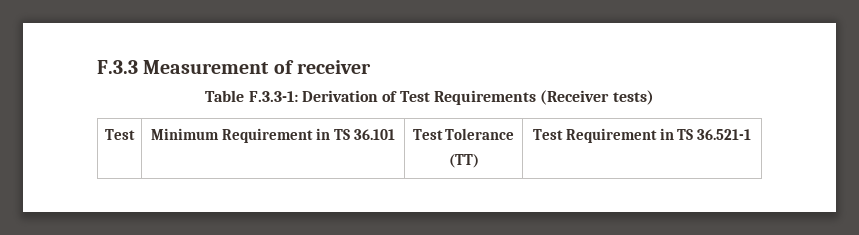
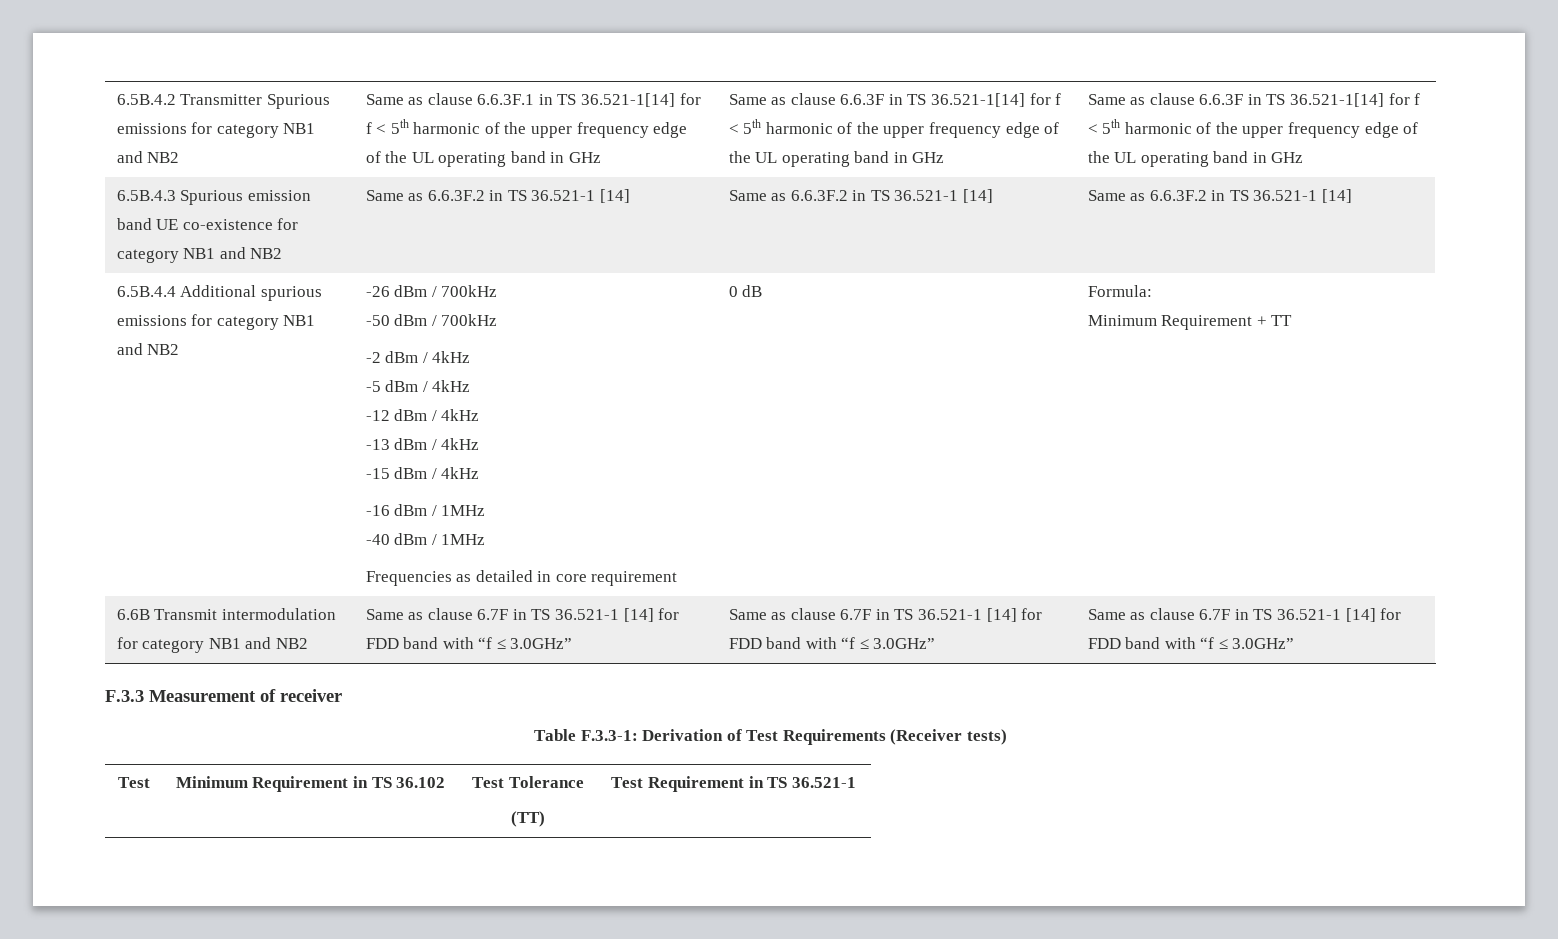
(97, 67) none -> [116,94,330,109] [116,122,316,138] [116,151,180,163] [365,93,701,107] [365,119,688,138] [365,151,602,167] [728,93,1062,107] [728,119,1060,138] [728,151,945,167] [1087,93,1421,107] [1087,119,1419,138] [1087,151,1304,167] [116,190,311,205] [116,218,299,230] [116,247,283,263] [365,189,631,203] [728,189,994,203] [1087,189,1353,203] [116,285,322,301] [116,314,316,330] [116,343,180,355] [365,285,498,297] [365,314,498,326] [365,351,471,363] [365,380,471,392] [365,409,480,421] [365,438,480,450] [365,467,480,479] [365,504,486,516] [365,533,486,545] [365,570,678,586] [728,285,763,297] [1087,285,1152,297] [1087,315,1293,330] [116,608,336,620] [116,637,308,653] [365,608,680,622] [365,637,573,649] [728,608,1043,622] [728,637,936,649] [1087,608,1402,622] [1087,637,1295,649] 6.5B.4.2 Transmitter Spurious emissions for category NB1 and NB2 | Same as clause 6.6.3F.1 in TS 36.521-1[14] for f < 5th harmonic of the upper frequency edge of the UL operating band in GHz | Same as clause 6.6.3F in TS 36.521-1[14] for f < 5th harmonic of the upper frequency edge of the UL operating band in GHz | Same as clause 6.6.3F in TS 36.521-1[14] for f < 5th harmonic of the upper frequency edge of the UL operating band in GHz // 6.5B.4.3 Spurious emission band UE co-existence for category NB1 and NB2 | Same as 6.6.3F.2 in TS 36.521-1 [14] | Same as 6.6.3F.2 in TS 36.521-1 [14] | Same as 6.6.3F.2 in TS 36.521-1 [14] // 6.5B.4.4 Additional spurious emissions for category NB1 and NB2 | -26 dBm / 700kHz // -50 dBm / 700kHz // -2 dBm / 4kHz // -5 dBm / 4kHz // -12 dBm / 4kHz // -13 dBm / 4kHz // -15 dBm / 4kHz // -16 dBm / 1MHz // -40 dBm / 1MHz // Frequencies as detailed in core requirement | 0 dB | Formula: // Minimum Requirement + TT // 6.6B Transmit intermodulation for category NB1 and NB2 | Same as clause 6.7F in TS 36.521-1 [14] for FDD band with “f ≤ 3.0GHz” | Same as clause 6.7F in TS 36.521-1 [14] for FDD band with “f ≤ 3.0GHz” | Same as clause 6.7F in TS 36.521-1 [14] for FDD band with “f ≤ 3.0GHz” //
[353,129,395,140] 36.101 -> [396,777,446,788] 36.102

